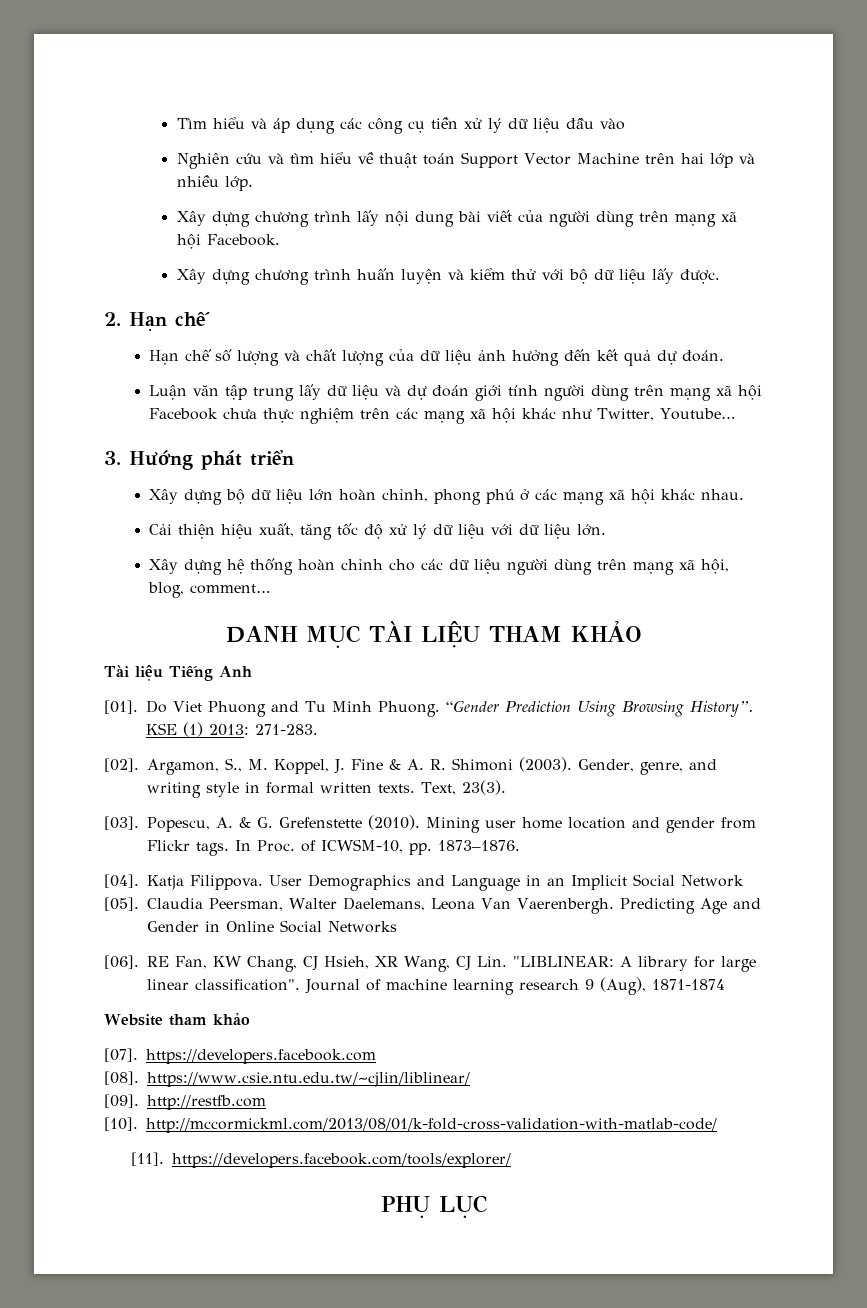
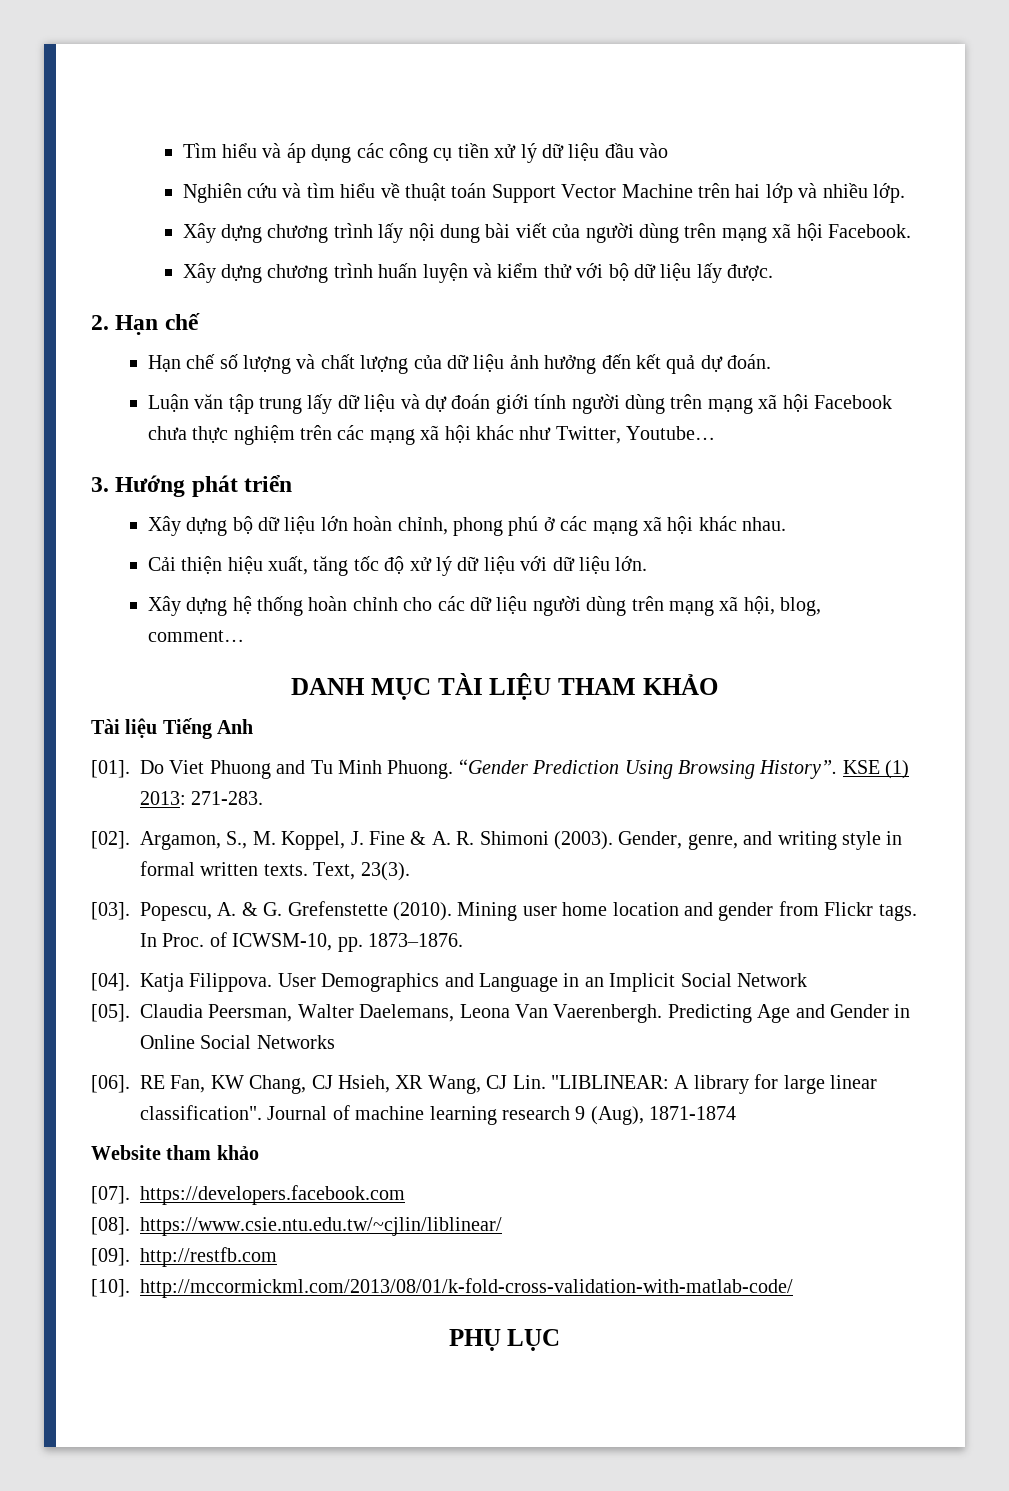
[131,1152,512,1168] // [11]. https://developers.facebook.com/tools/explorer/ -> (793, 1288) none

